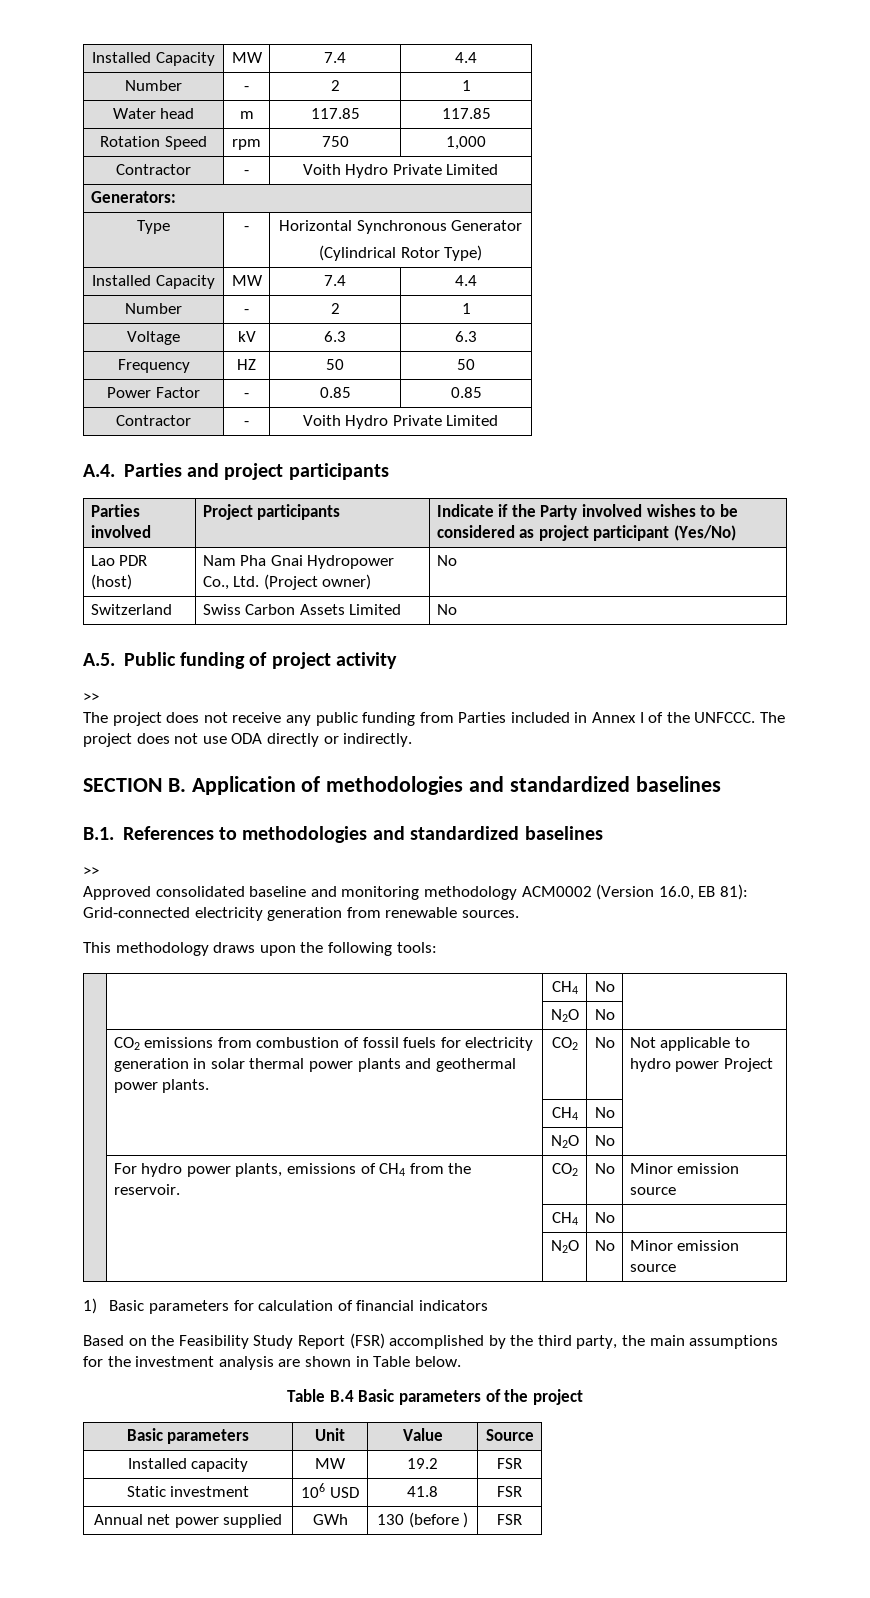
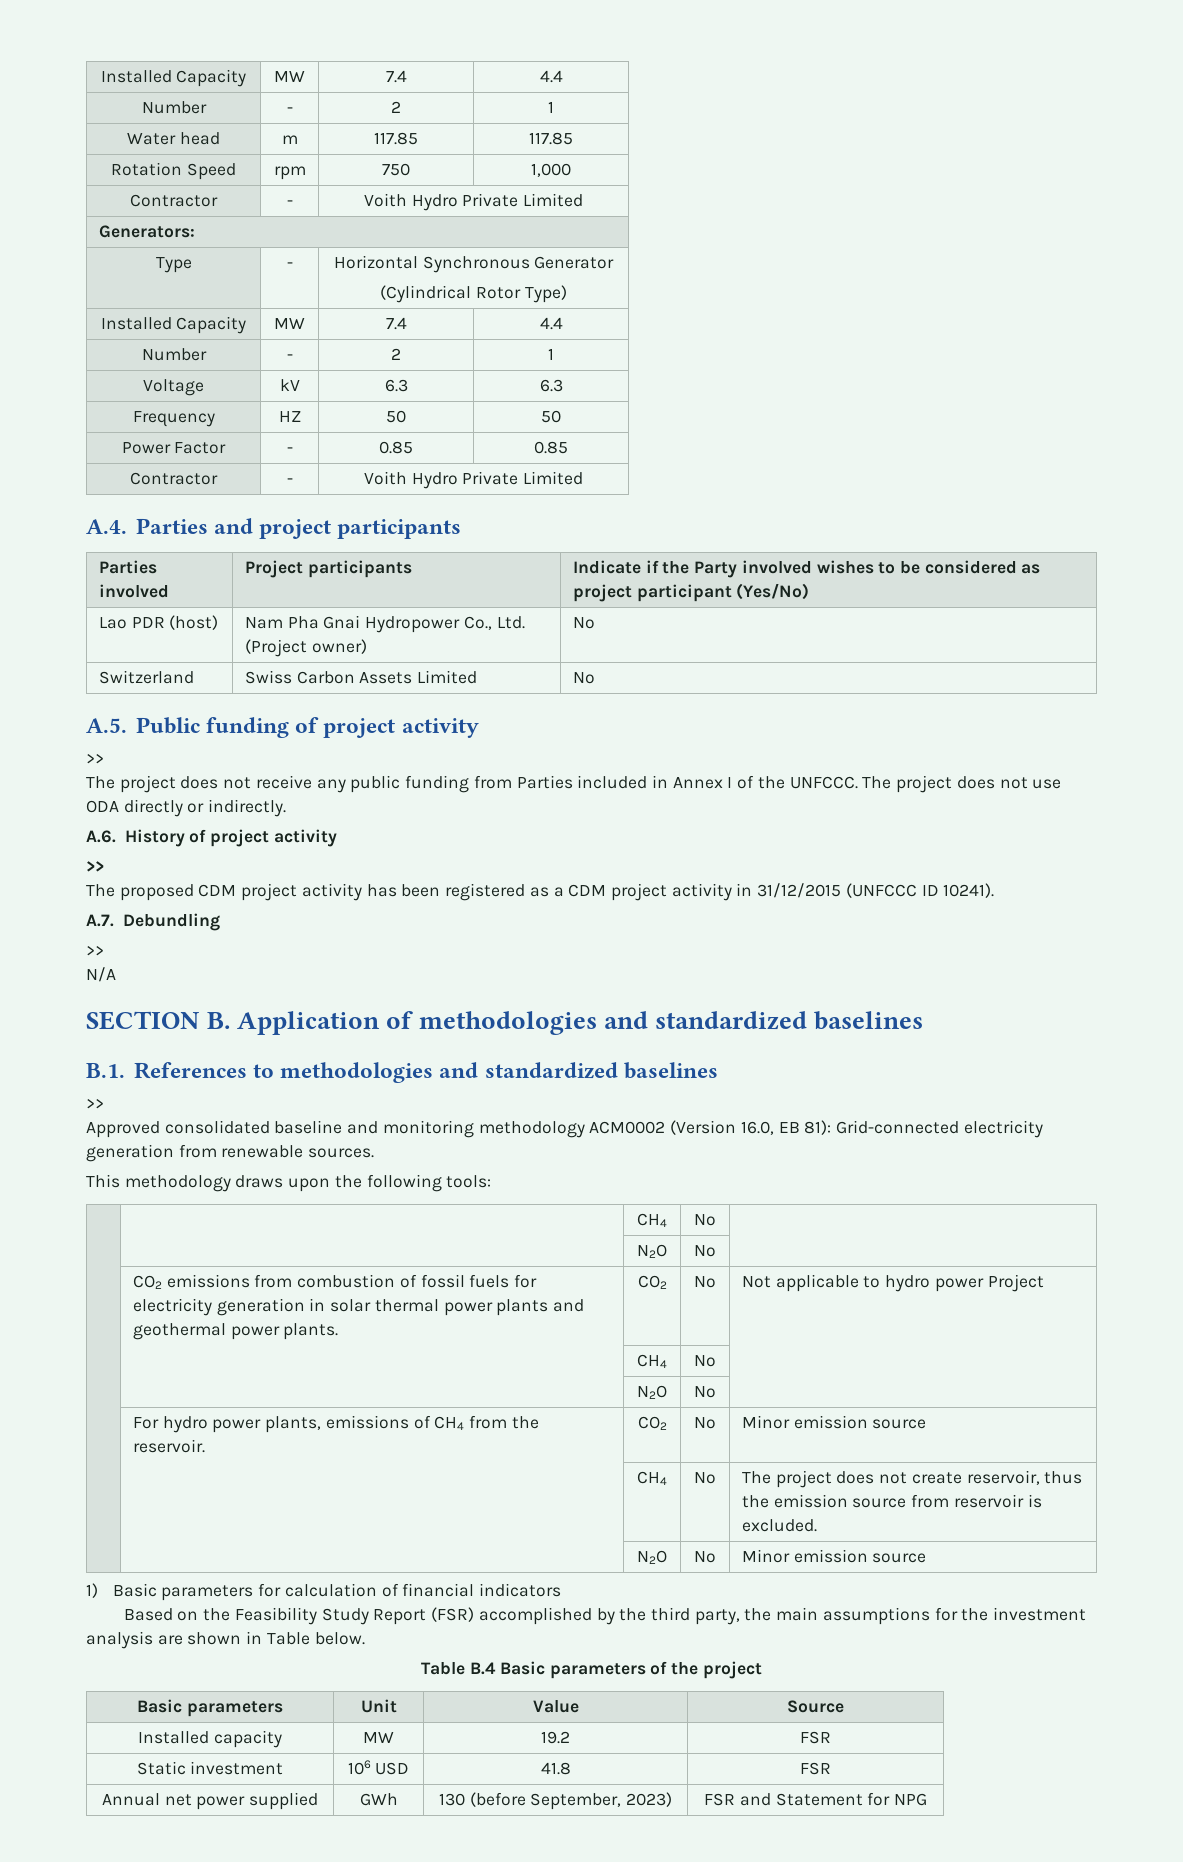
(413, 740) none -> [86,829,337,847] [86,861,104,872] [86,883,995,901] [86,913,220,931] [86,946,104,956] [86,967,116,982] // A.6. History of project activity // >> // The proposed CDM project activity has been registered as a CDM project activity in 31/12/2015 (UNFCCC ID 10241). // A.7. Debundling // >> // N/A
(615, 1217) none -> [741,1470,1083,1488] [741,1494,1042,1508] [741,1519,817,1532] The project does not create reservoir, thus the emission source from reservoir is excluded.
[463,1512,469,1528] [497,1514,522,1525] ) | FSR -> [530,1792,673,1810] [704,1792,927,1806] September, 2023) | FSR and Statement for NPG

